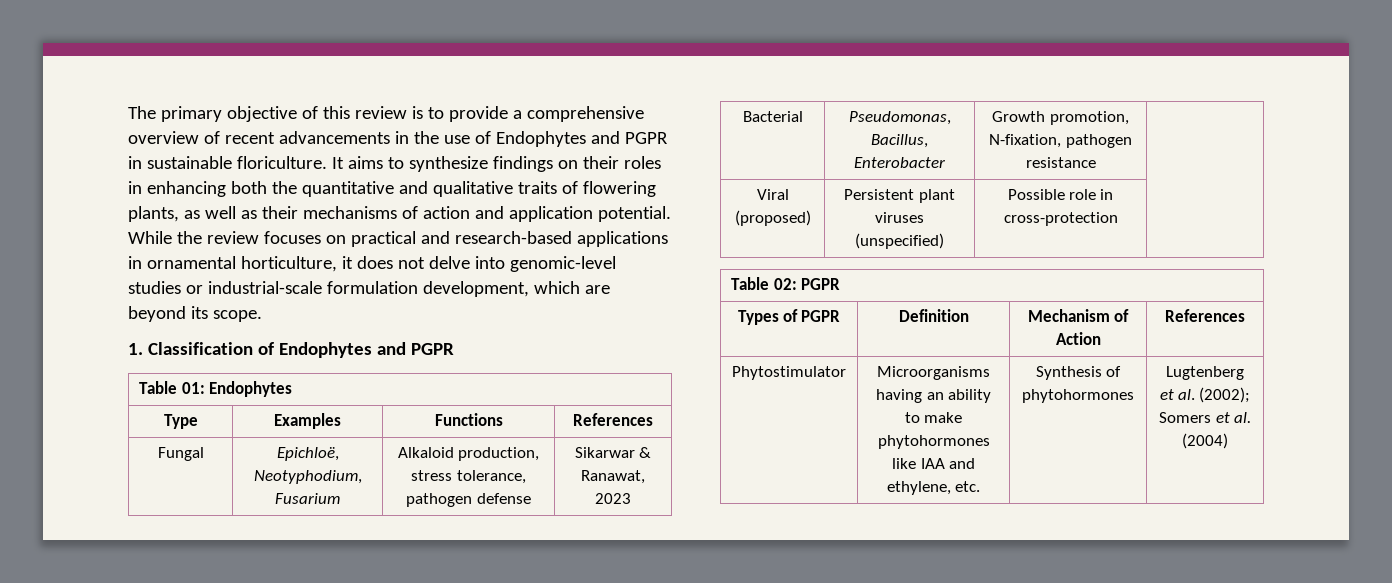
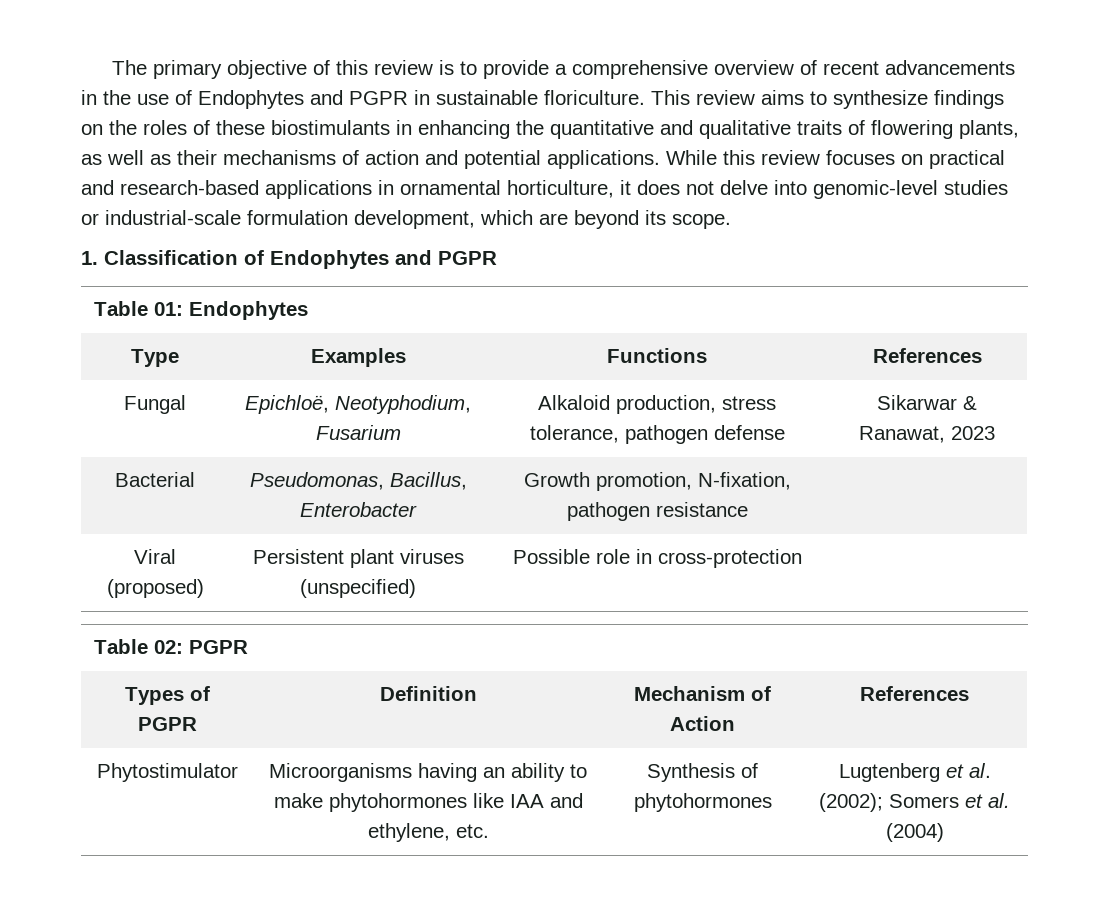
[331,157,344,169] It -> [651,90,755,105] This review
[582,156,661,169] their roles -> [109,120,390,135] the roles of these biostimulants
[230,181,267,194] both -> (510, 129) none
[508,206,671,222] [128,231,202,244] application potential. While the -> [464,150,755,169] potential applications. While this

